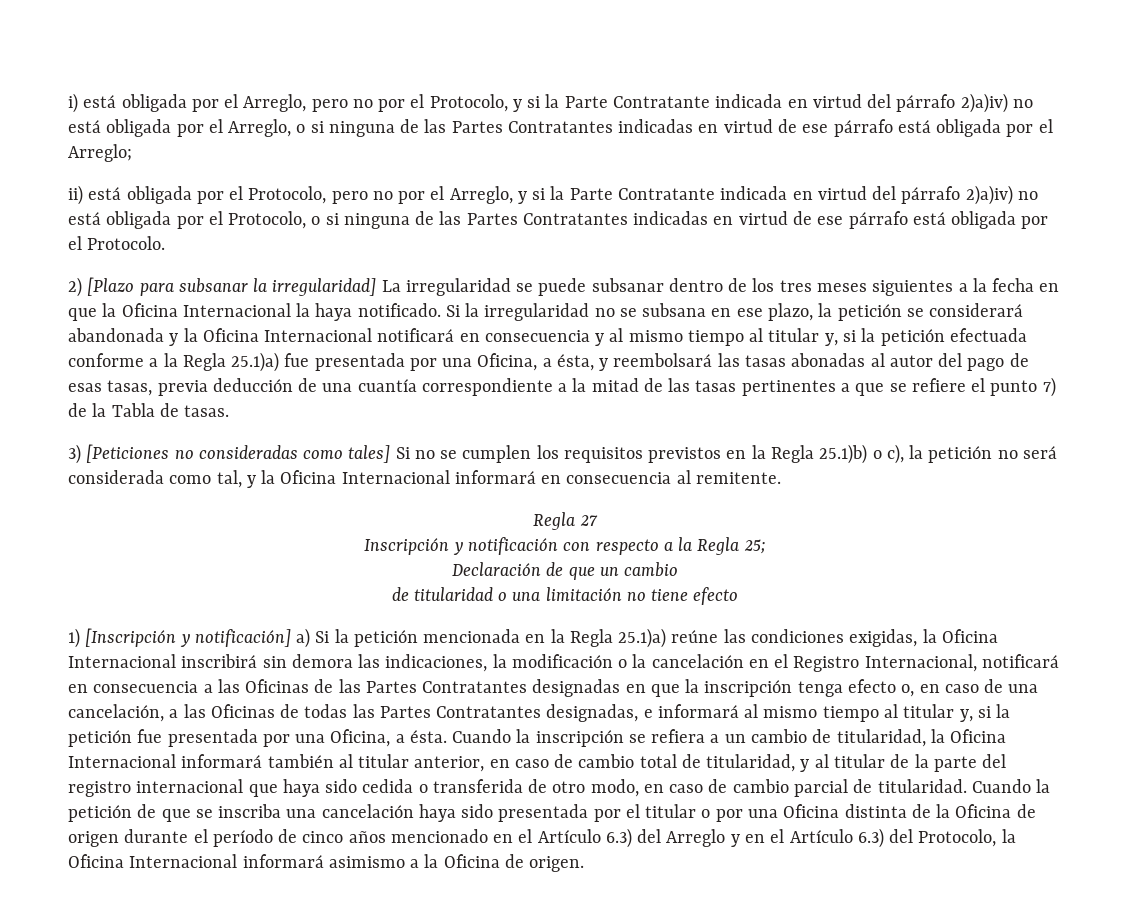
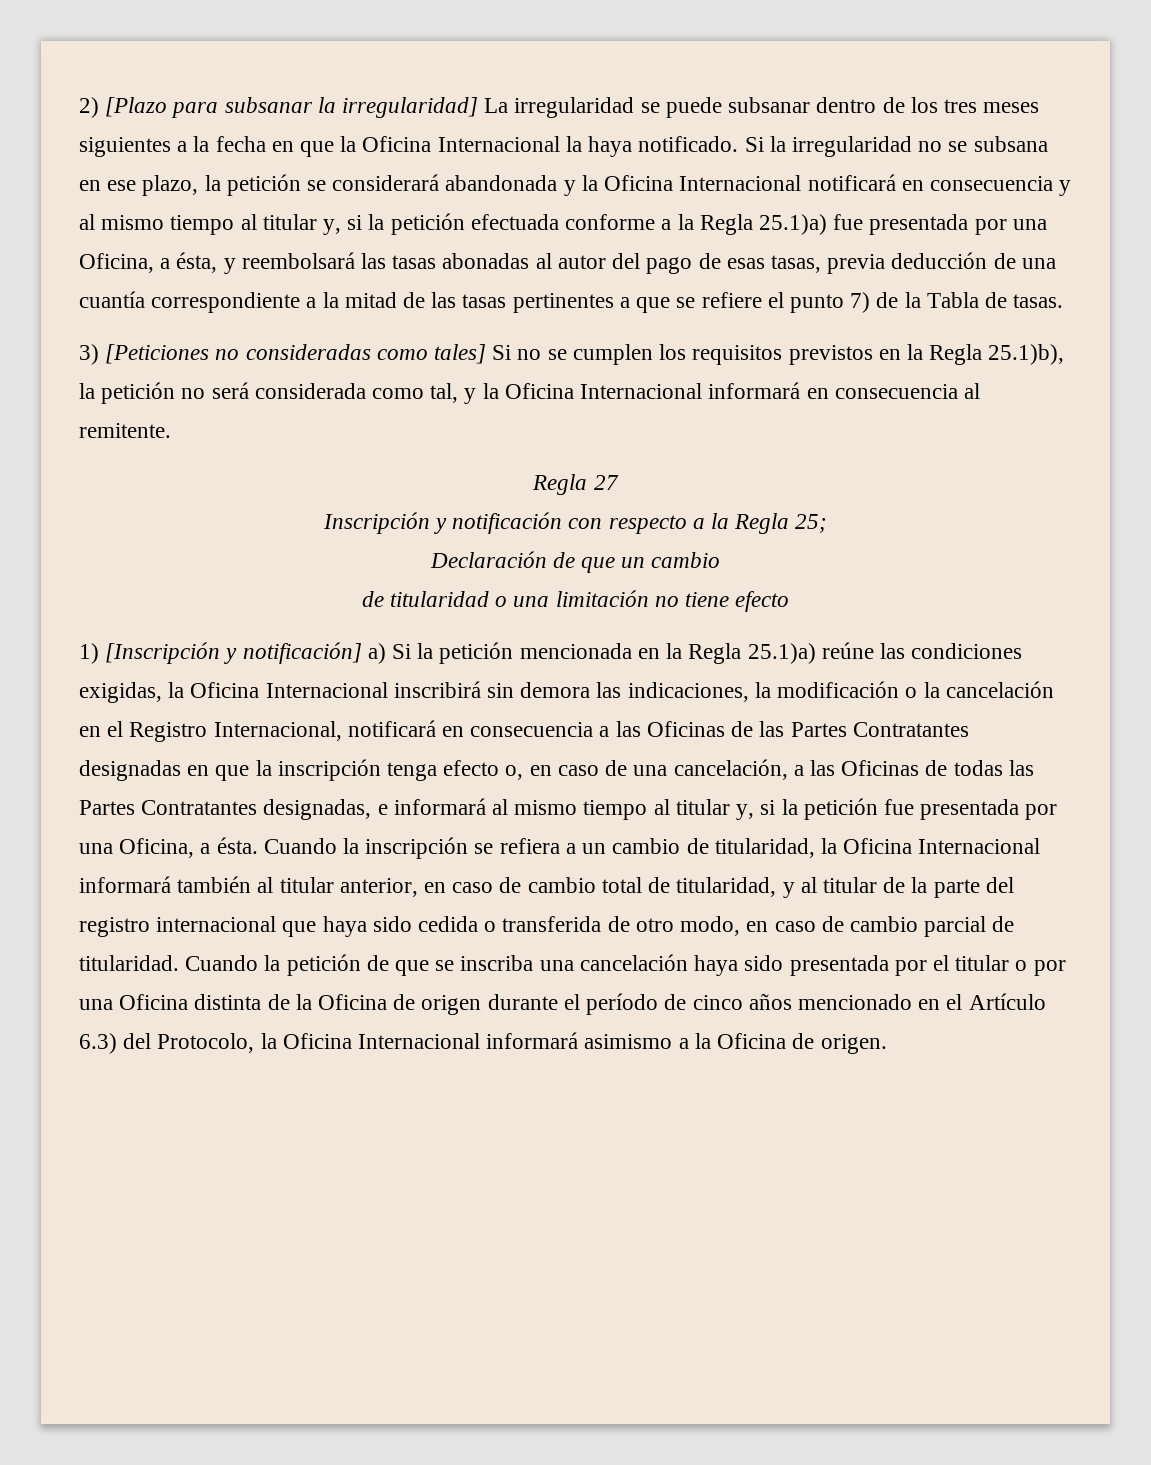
[68,93,1033,113] [68,119,1053,137] [68,144,132,162] [68,185,1038,205] [68,211,1049,229] [68,236,166,250] i) está obligada por el Arreglo, pero no por el Protocolo, y si la Parte Contratante indicada en virtud del párrafo 2)a)iv) no está obligada por el Arreglo, o si ninguna de las Partes Contratantes indicadas en virtud de ese párrafo está obligada por el Arreglo; // ii) está obligada por el Protocolo, pero no por el Arreglo, y si la Parte Contratante indicada en virtud del párrafo 2)a)iv) no está obligada por el Protocolo, o si ninguna de las Partes Contratantes indicadas en virtud de ese párrafo está obligada por el Protocolo. // -> (79, 107) none
[819,444,904,464] 25.1)b) o c), -> [988,344,1065,365] 25.1)b),
[666,828,914,848] Arreglo y en el Artículo 6.3) del -> (152, 1041) none

